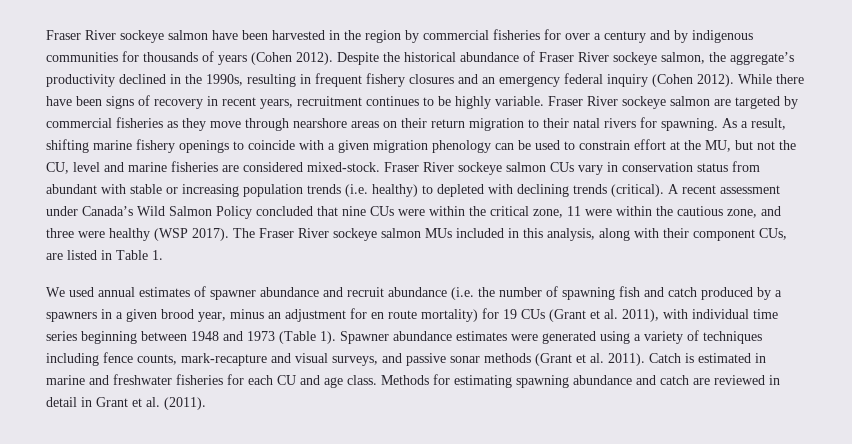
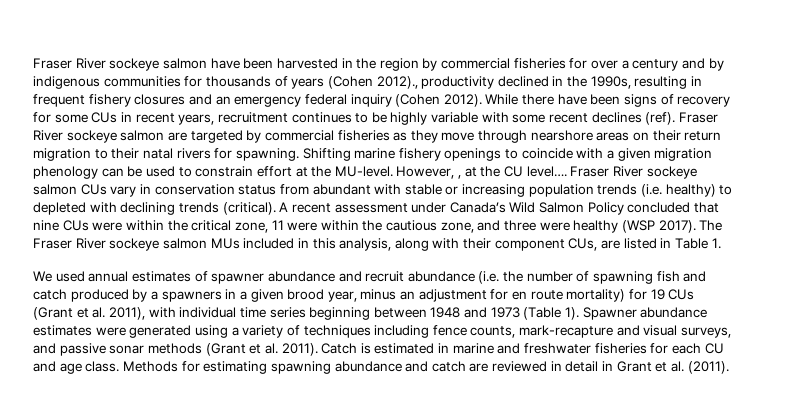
[296,51,794,65] 2012). Despite the historical abundance of Fraser River sockeye salmon, the aggregate’s -> [376,76,418,89] 2012).,
(203, 104) none -> [33,112,118,123] for some CUs
[495,96,544,106] variable. -> [431,112,676,125] variable with some recent declines (ref).
[722,118,786,130] [46,139,89,153] As a result, shifting -> [302,148,351,161] Shifting
[705,140,796,152] [46,161,380,174] MU, but not the CU, level and marine fisheries are considered mixed-stock. -> [334,166,567,179] MU-level. However, , at the CU level….

